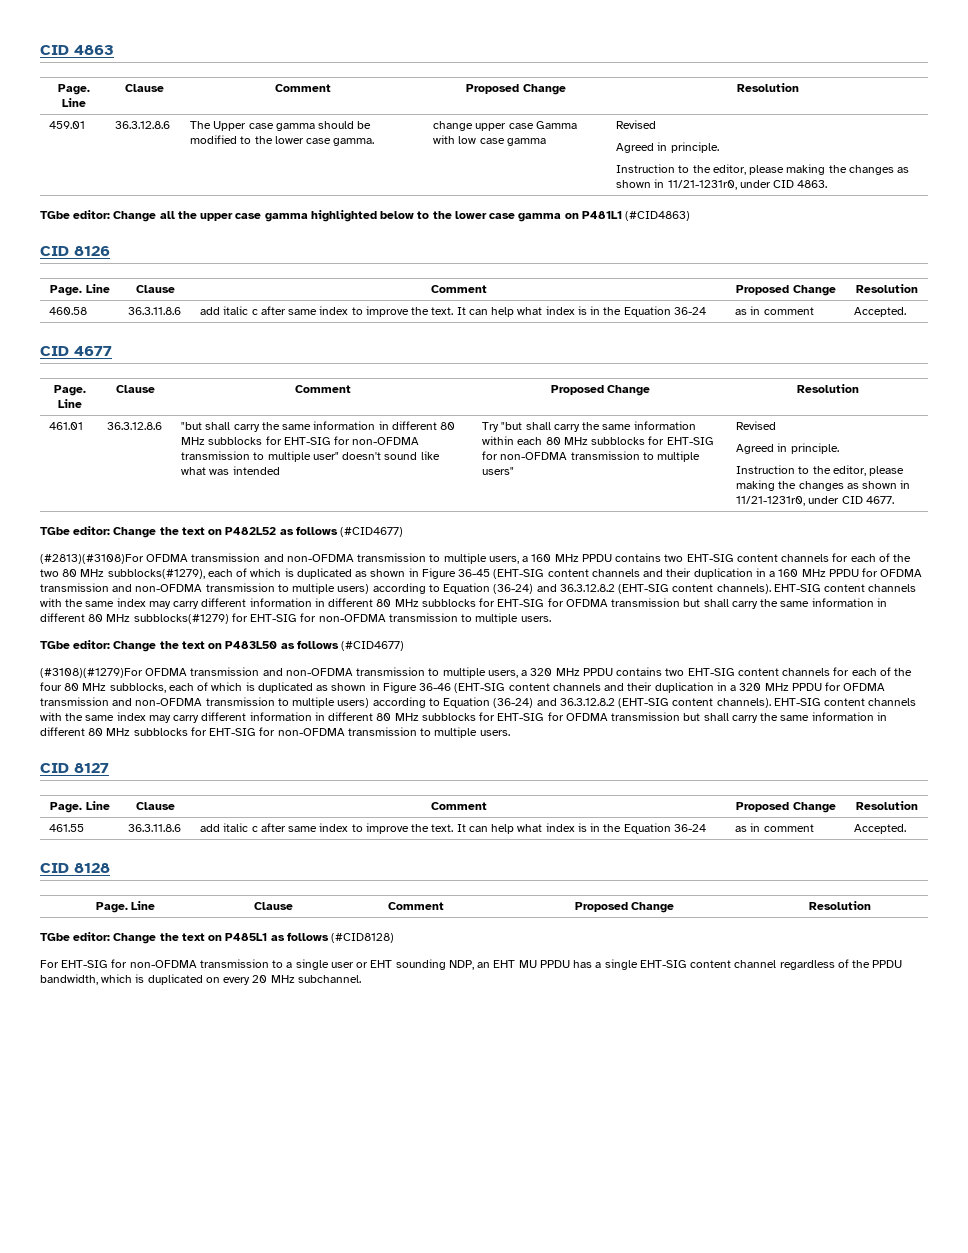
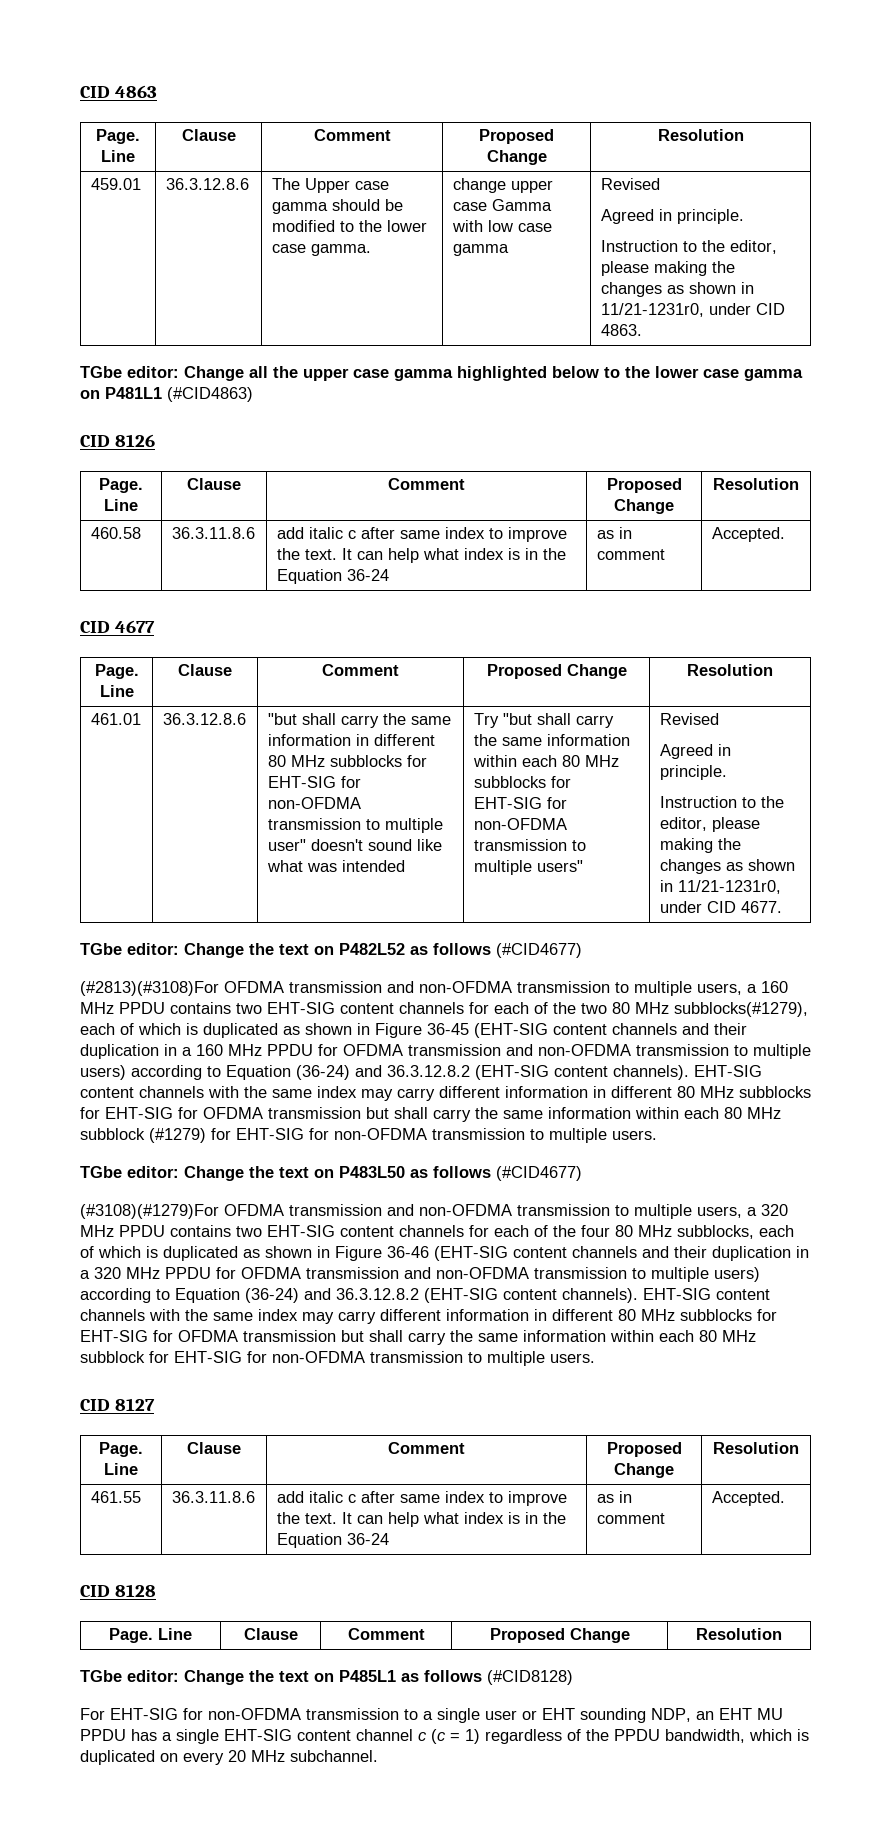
[876,598,887,607] [40,613,229,624] in different 80 MHz subblocks(#1279) -> [635,1107,781,1119] [80,1128,206,1143] within each 80 MHz subblock (#1279)
[876,712,887,721] [40,727,188,736] in different 80 MHz subblocks -> [610,1330,756,1342] [80,1351,145,1363] within each 80 MHz subblock
(777, 964) none -> [418,1729,480,1744] c (c = 1)

